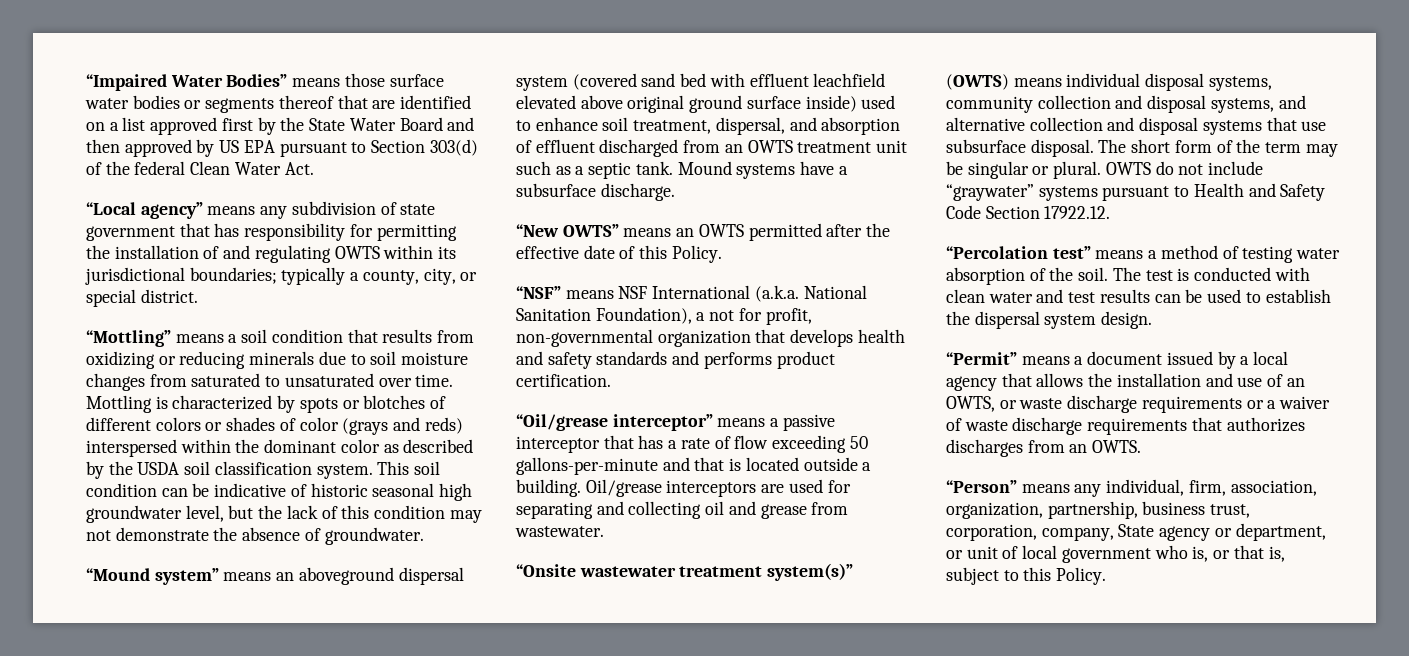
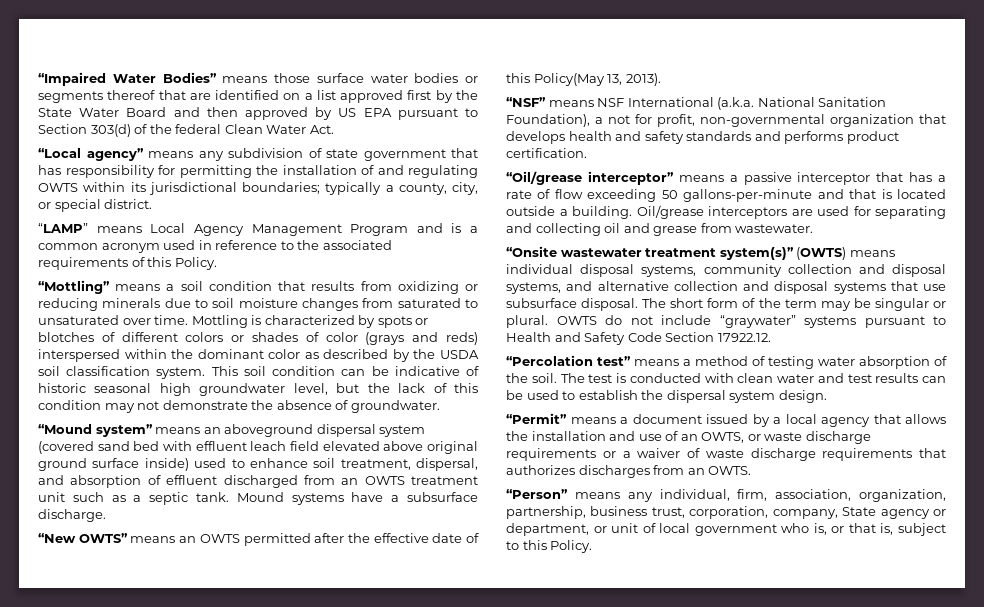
(198, 296) none -> [38,223,478,236] [38,240,392,253] [38,257,217,270] // “LAMP” means Local Agency Management Program and is a common acronym used in reference to the associated requirements of this Policy.
[813,73,886,87] leachfield -> [250,441,319,451] leach field
[671,245,722,263] Policy. -> [533,73,661,86] Policy(May 13, 2013).

